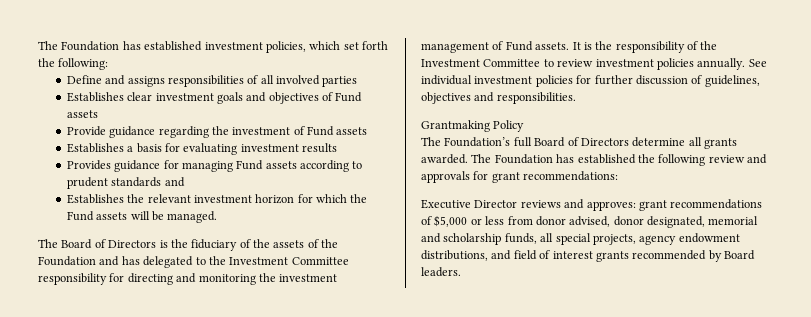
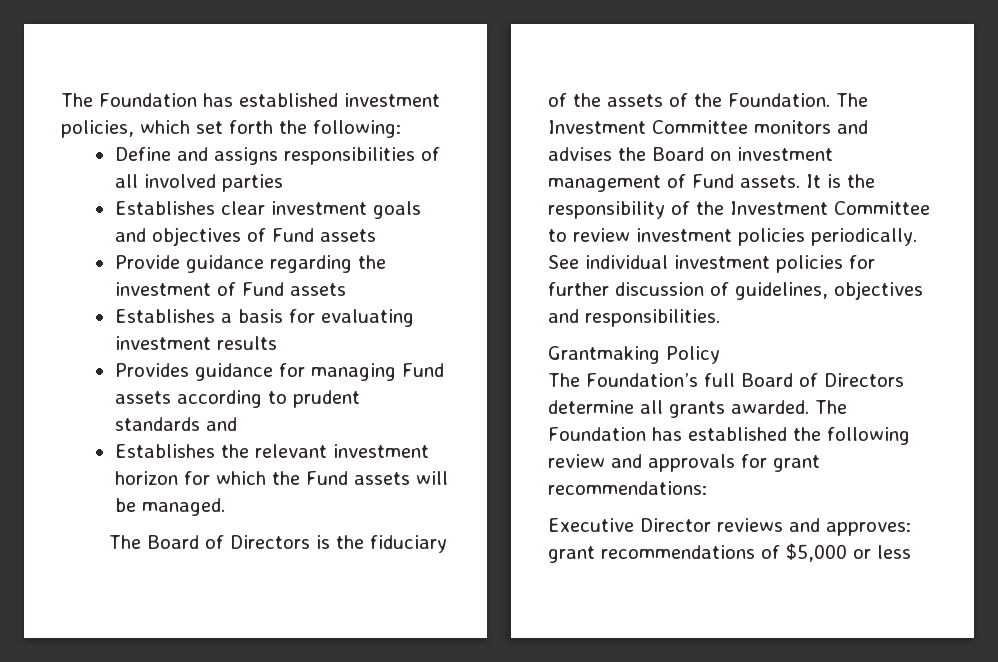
[38,256,349,268] [38,273,276,285] Foundation and has delegated to the Investment Committee responsibility for directing and monitoring the -> [728,93,868,107] [548,120,868,134] [548,147,731,161] Foundation. The Investment Committee monitors and advises the Board on
[697,58,746,70] annually. -> [811,228,917,246] periodically.
[507,216,759,228] [421,233,740,245] [421,250,755,262] [421,267,461,277] from donor advised, donor designated, memorial and scholarship funds, all special projects, agency endowment distributions, and field of interest grants recommended by Board leaders. -> (911, 552) none

